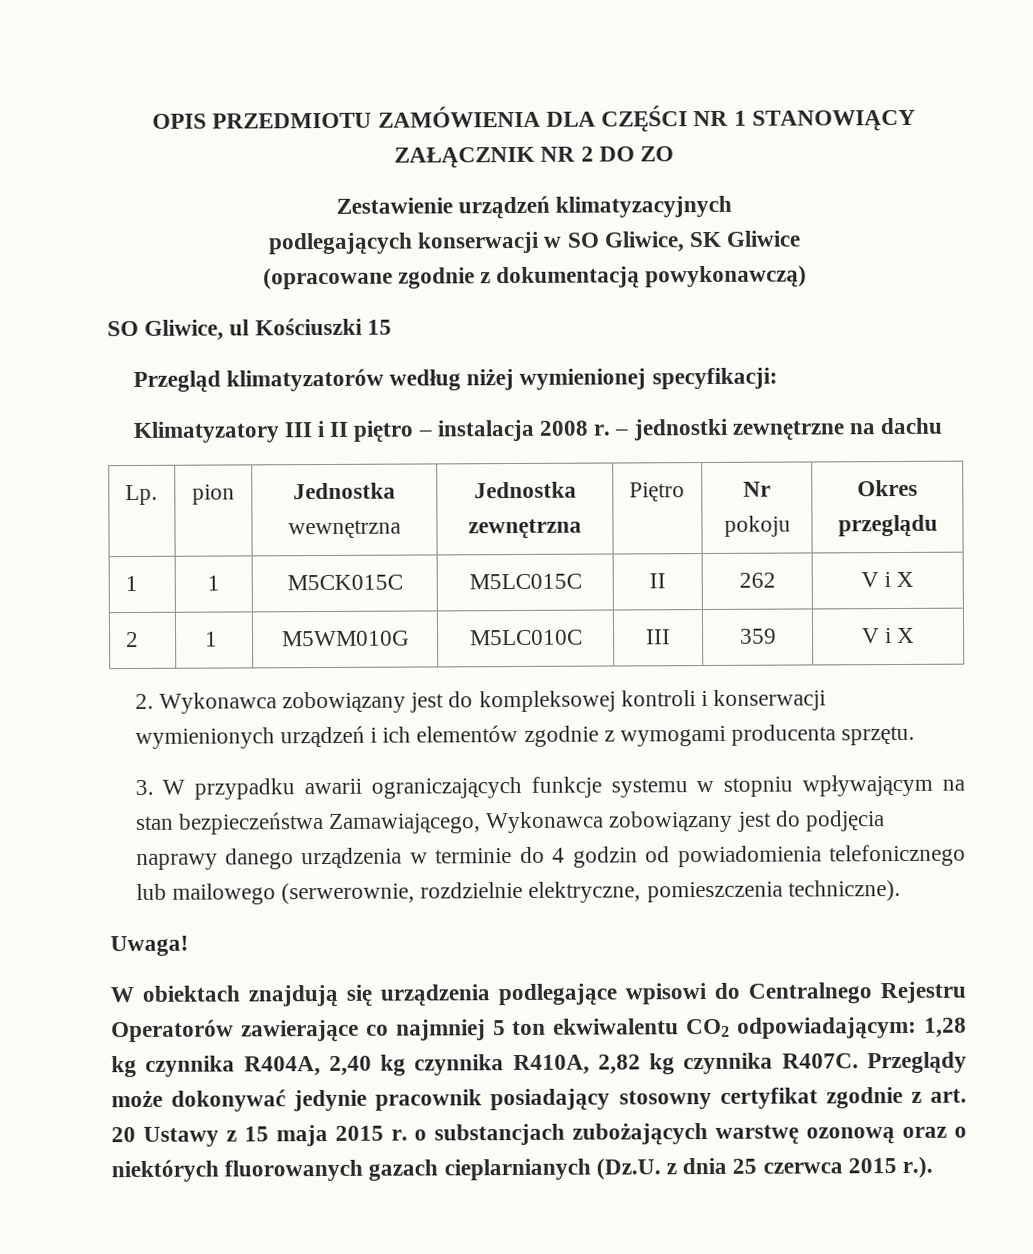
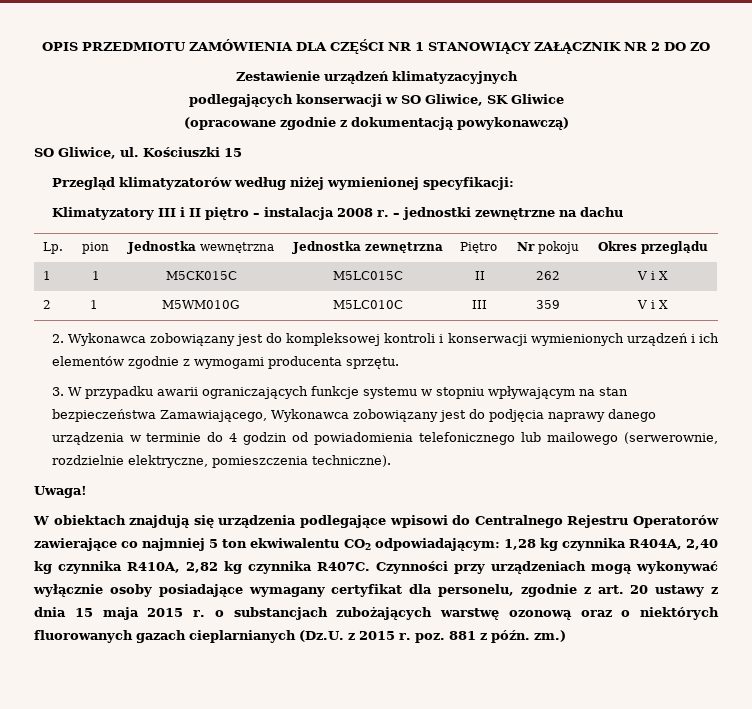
[229,319,250,336] ul -> [120,147,139,157] ul.
[866,1051,967,1075] [111,1087,818,1112] Przeglądy może dokonywać jedynie pracownik posiadający stosowny certyfikat -> [376,561,718,574] [33,584,514,597] Czynności przy urządzeniach mogą wykonywać wyłącznie osoby posiadające wymagany certyfikat dla personelu,
[142,1126,237,1147] Ustawy z -> [655,585,719,597] [34,607,66,617] ustawy z dnia
[682,1156,934,1178] dnia 25 czerwca 2015 r.). -> [358,630,566,643] 2015 r. poz. 881 z późn. zm.)

